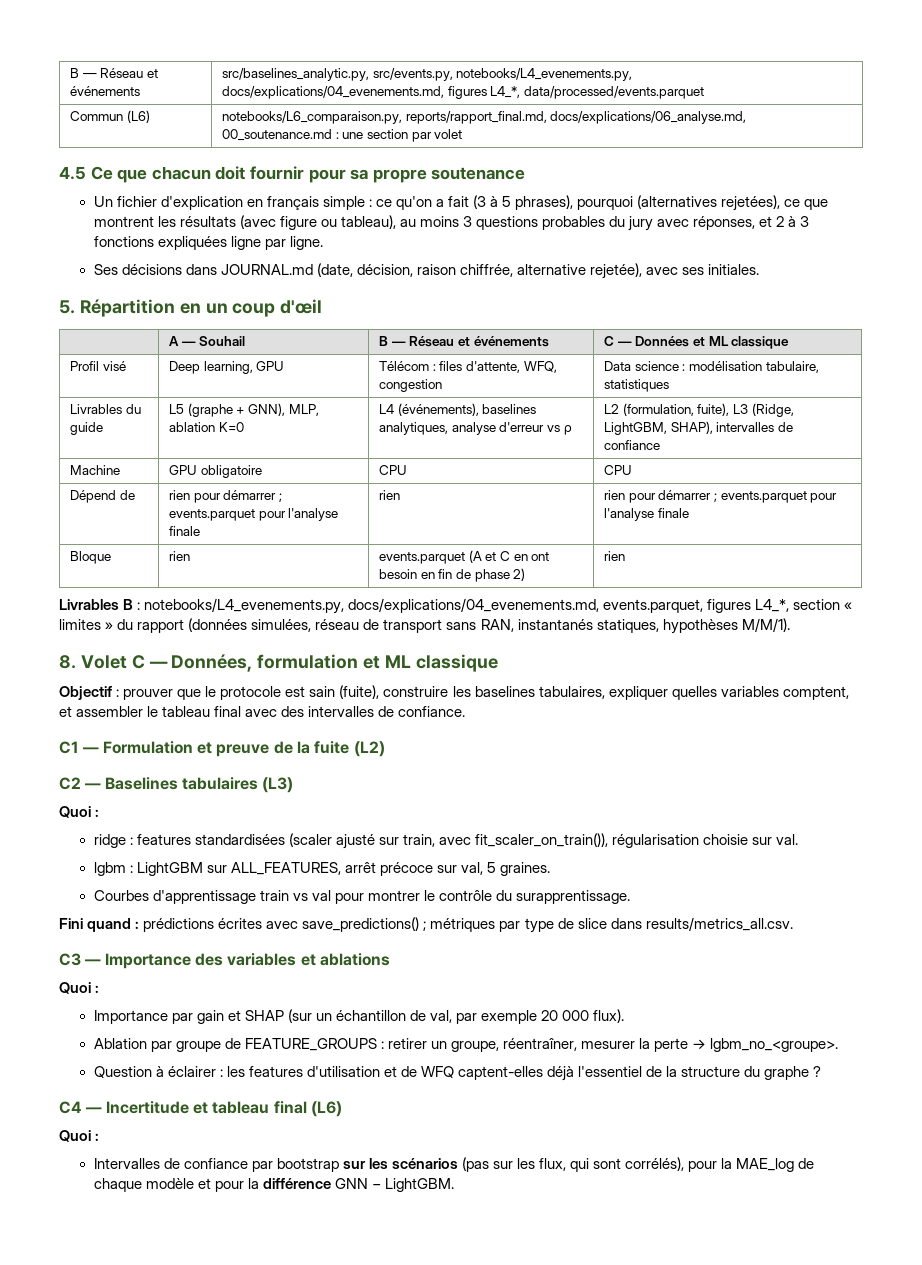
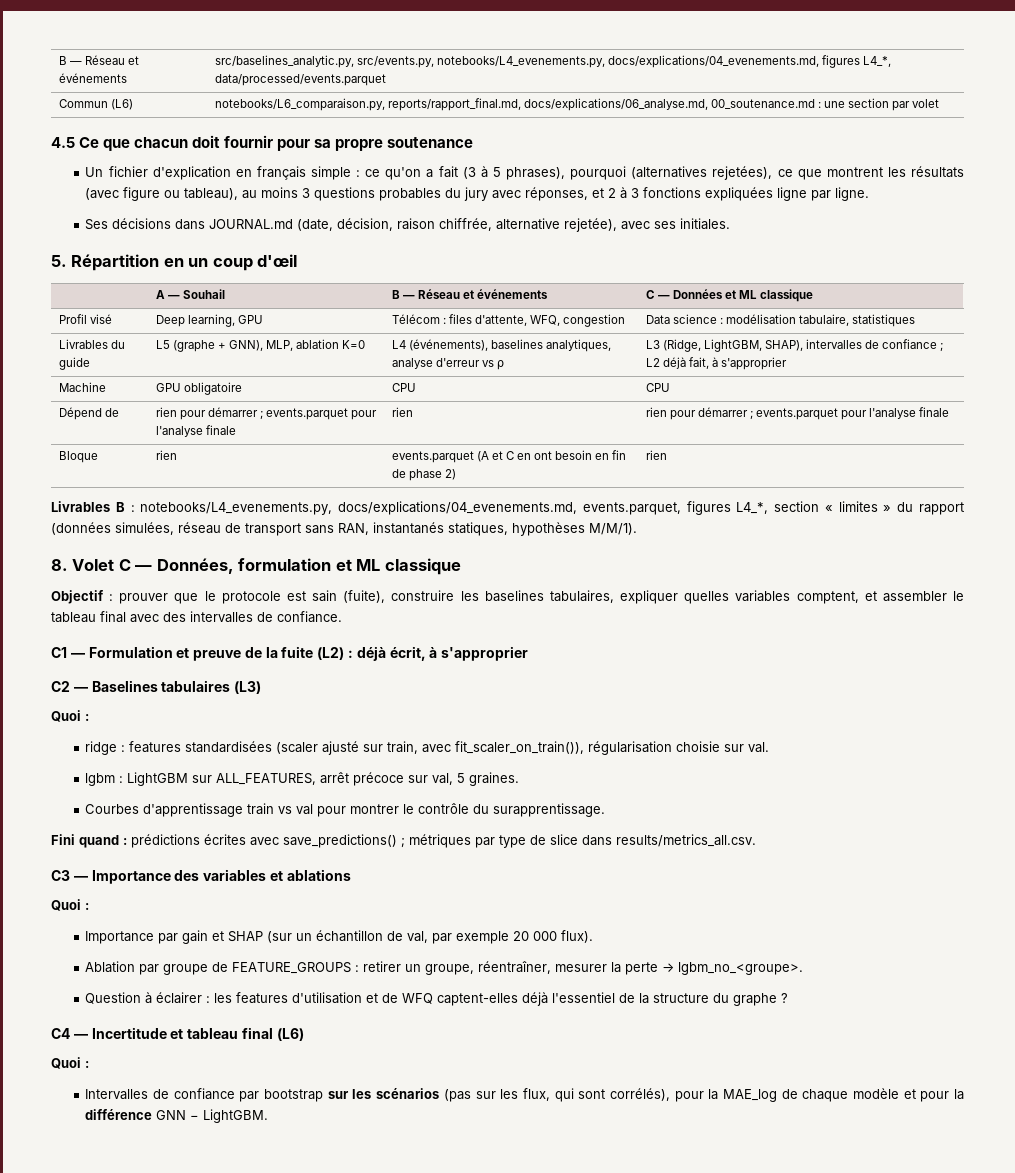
[603,403,730,416] L2 (formulation, fuite), -> (504, 365) none
(660, 445) none -> [940,343,944,352] [645,357,788,370] ; L2 déjà fait, à s'approprier
(385, 749) none -> [348,646,529,661] : déjà écrit, à s'approprier

